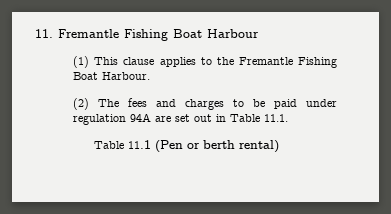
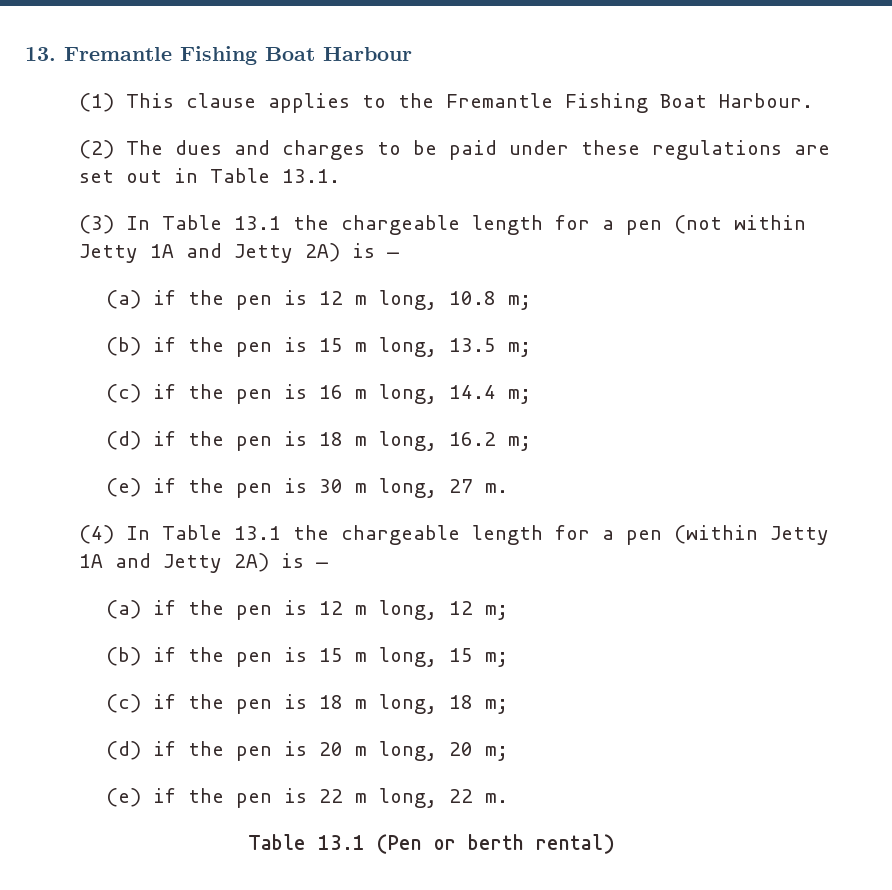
[35,29,53,38] 11. -> [25,47,56,61] 13.
[128,98,148,107] fees -> [175,140,223,155] dues
[73,113,152,125] regulation 94A -> [581,140,783,160] these regulations
[264,114,289,122] [93,140,151,149] 11.1. // Table 11.1 -> [282,169,341,183] [79,215,807,235] [79,243,400,263] [106,290,532,310] [106,337,532,357] [106,384,532,404] [106,431,532,451] [106,478,509,498] [79,525,830,545] [79,553,329,573] [106,600,509,620] [106,647,509,667] [106,694,509,714] [106,741,509,761] [106,788,509,808] [248,834,365,850] 13.1. // (3) In Table 13.1 the chargeable length for a pen (not within Jetty 1A and Jetty 2A) is — // (a) if the pen is 12 m long, 10.8 m; // (b) if the pen is 15 m long, 13.5 m; // (c) if the pen is 16 m long, 14.4 m; // (d) if the pen is 18 m long, 16.2 m; // (e) if the pen is 30 m long, 27 m. // (4) In Table 13.1 the chargeable length for a pen (within Jetty 1A and Jetty 2A) is — // (a) if the pen is 12 m long, 12 m; // (b) if the pen is 15 m long, 15 m; // (c) if the pen is 18 m long, 18 m; // (d) if the pen is 20 m long, 20 m; // (e) if the pen is 22 m long, 22 m. // Table 13.1

